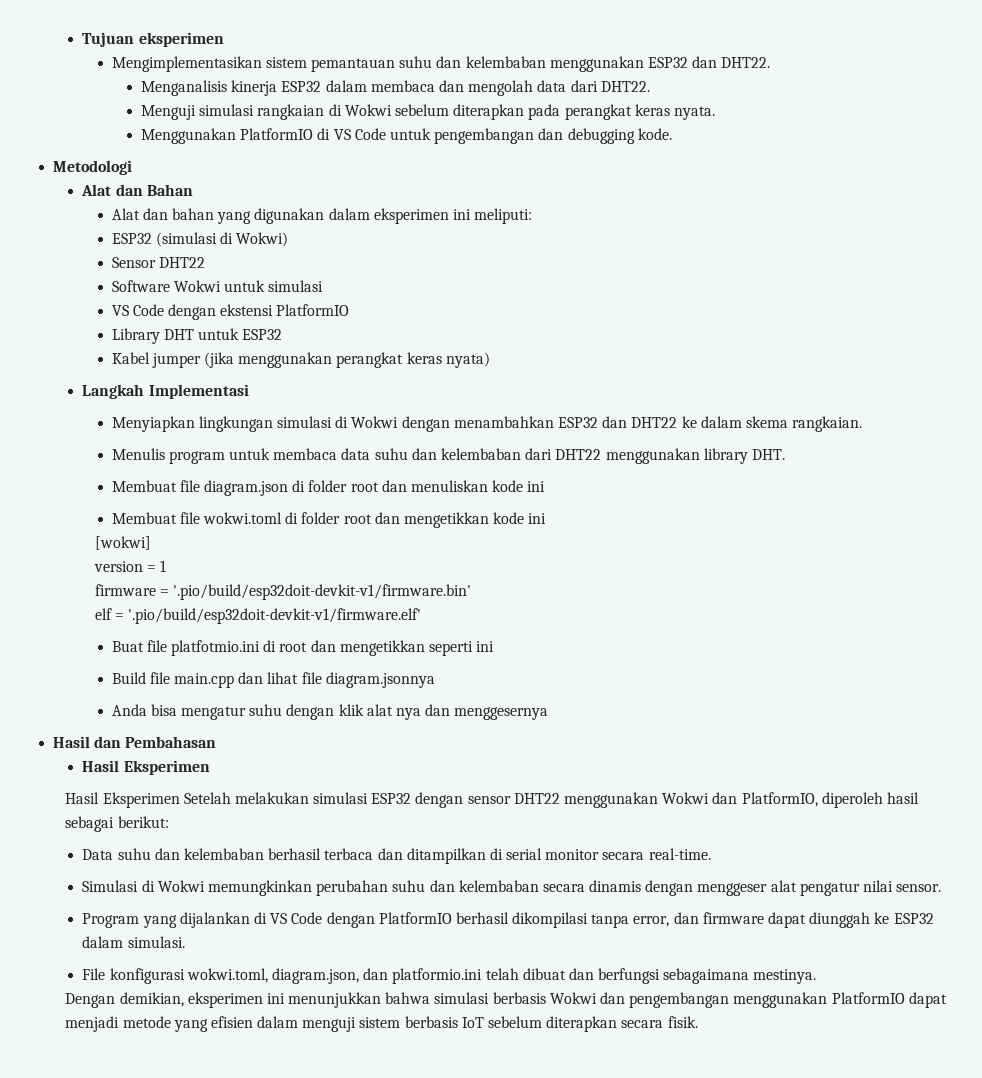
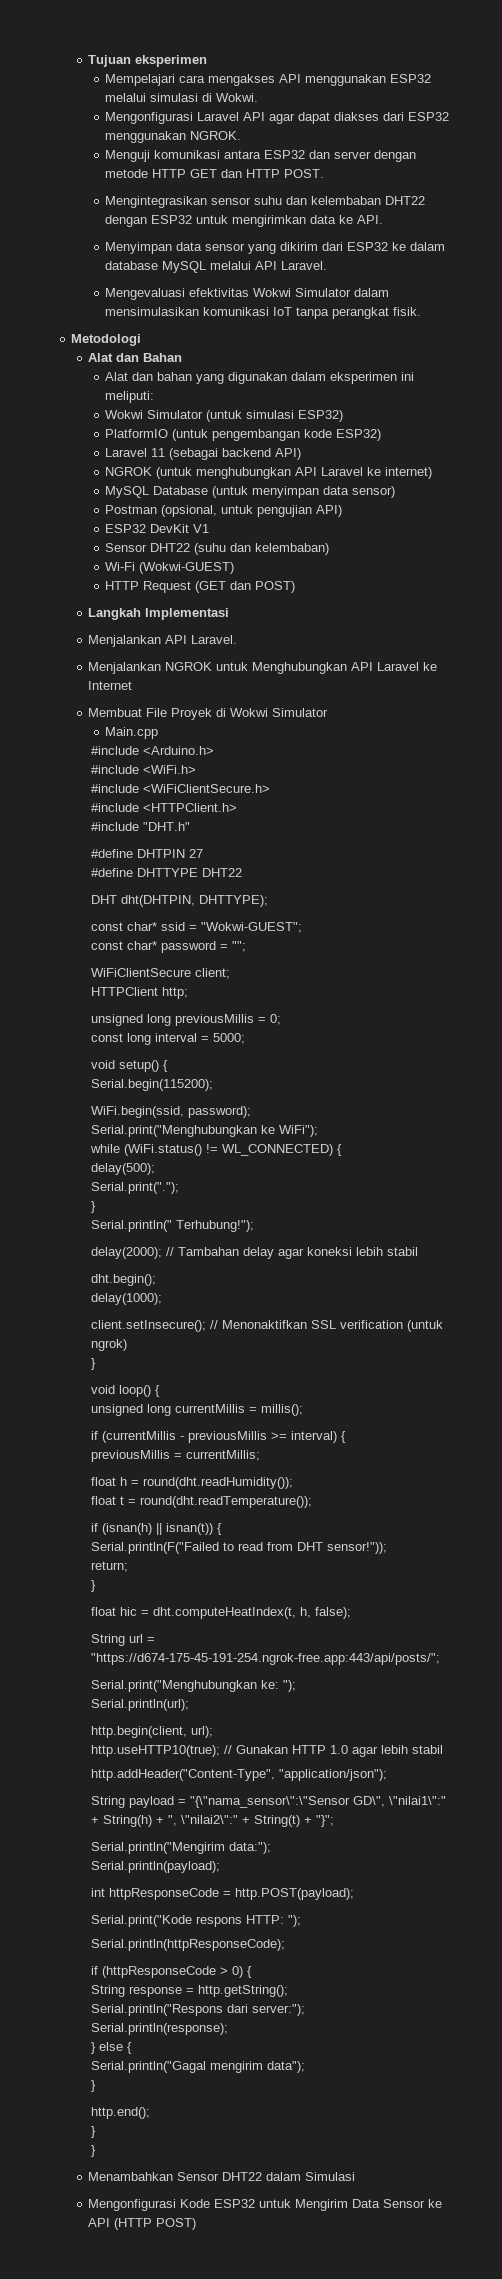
[111,56,771,72] [141,80,650,96] [141,104,715,120] [141,128,672,144] Mengimplementasikan sistem pemantauan suhu dan kelembaban menggunakan ESP32 dan DHT22. // Menganalisis kinerja ESP32 dalam membaca dan mengolah data dari DHT22. // Menguji simulasi rangkaian di Wokwi sebelum diterapkan pada perangkat keras nyata. // Menggunakan PlatformIO di VS Code untuk pengembangan dan debugging kode. -> [105,74,432,86] [105,93,259,102] [105,112,450,124] [105,131,242,143] [105,150,417,162] [105,169,325,178] [105,196,426,208] [105,215,384,227] [105,242,446,254] [105,261,328,273] [105,288,390,300] [105,307,422,319] Mempelajari cara mengakses API menggunakan ESP32 melalui simulasi di Wokwi. // Mengonfigurasi Laravel API agar dapat diakses dari ESP32 menggunakan NGROK. // Menguji komunikasi antara ESP32 dan server dengan metode HTTP GET dan HTTP POST. // Mengintegrasikan sensor suhu dan kelembaban DHT22 dengan ESP32 untuk mengirimkan data ke API. // Menyimpan data sensor yang dikirim dari ESP32 ke dalam database MySQL melalui API Laravel. // Mengevaluasi efektivitas Wokwi Simulator dalam mensimulasikan komunikasi IoT tanpa perangkat fisik.
[111,232,289,247] [111,257,205,268] [111,280,324,292] [111,304,350,320] [111,328,283,344] [111,352,490,368] [82,384,249,399] [111,416,863,432] [111,448,785,464] [111,480,546,496] [111,512,547,528] [94,536,151,550] [93,560,167,572] [94,584,472,600] [94,608,422,624] [111,640,495,656] [111,672,435,688] [111,704,549,720] [53,736,217,748] [82,760,210,775] [65,792,919,808] [65,816,169,832] [82,848,711,864] [82,880,942,896] [82,912,934,928] [82,936,185,948] [82,968,817,984] [65,992,947,1008] [65,1016,698,1032] ESP32 (simulasi di Wokwi) // Sensor DHT22 // Software Wokwi untuk simulasi // VS Code dengan ekstensi PlatformIO // Library DHT untuk ESP32 // Kabel jumper (jika menggunakan perangkat keras nyata) // Langkah Implementasi // Menyiapkan lingkungan simulasi di Wokwi dengan menambahkan ESP32 dan DHT22 ke dalam skema rangkaian. // Menulis program untuk membaca data suhu dan kelembaban dari DHT22 menggunakan library DHT. // Membuat file diagram.json di folder root dan menuliskan kode ini // Membuat file wokwi.toml di folder root dan mengetikkan kode ini // [wokwi] // version = 1 // firmware = '.pio/build/esp32doit-devkit-v1/firmware.bin' // elf = '.pio/build/esp32doit-devkit-v1/firmware.elf' // Buat file platfotmio.ini di root dan mengetikkan seperti ini // Build file main.cpp dan lihat file diagram.jsonnya // Anda bisa mengatur suhu dengan klik alat nya dan menggesernya // Hasil dan Pembahasan // Hasil Eksperimen // Hasil Eksperimen Setelah melakukan simulasi ESP32 dengan sensor DHT22 menggunakan Wokwi dan PlatformIO, diperoleh hasil sebagai berikut: // Data suhu dan kelembaban berhasil terbaca dan ditampilkan di serial monitor secara real-time. // Simulasi di Wokwi memungkinkan perubahan suhu dan kelembaban secara dinamis dengan menggeser alat pengatur nilai sensor. // Program yang dijalankan di VS Code dengan PlatformIO berhasil dikompilasi tanpa error, dan firmware dapat diunggah ke ESP32 dalam simulasi. // File konfigurasi wokwi.toml, diagram.json, dan platformio.ini telah dibuat dan berfungsi sebagaimana mestinya. // Dengan demikian, eksperimen ini menunjukkan bahwa simulasi berbasis Wokwi dan pengembangan menggunakan PlatformIO dapat menjadi metode yang efisien dalam menguji sistem berbasis IoT sebelum diterapkan secara fisik. -> [105,410,344,422] [105,429,382,441] [105,448,302,460] [105,467,433,479] [105,486,396,498] [105,505,343,517] [105,524,210,533] [105,543,330,555] [105,562,235,574] [105,581,296,593] [88,608,230,620] [88,635,238,647] [88,662,438,674] [88,681,133,690] [88,708,329,720] [105,727,159,739] [91,746,215,755] [91,765,197,774] [91,784,271,793] [91,803,238,812] [91,822,191,831] [91,849,204,858] [91,868,243,877] [91,895,269,907] [91,922,303,933] [91,941,247,953] [91,968,231,979] [91,987,189,999] [91,1014,282,1026] [91,1033,246,1045] [91,1060,169,1072] [91,1079,214,1091] [91,1106,252,1118] [91,1125,319,1137] [90,1144,343,1156] [91,1163,156,1175] [91,1182,180,1194] [91,1201,97,1213] [91,1220,255,1232] [91,1247,419,1259] [91,1274,157,1286] [91,1293,163,1305] [91,1320,444,1332] [91,1339,128,1351] [91,1358,97,1370] [91,1385,161,1397] [91,1404,304,1416] [91,1431,347,1443] [91,1450,261,1462] [91,1477,294,1489] [91,1496,313,1508] [91,1523,223,1535] [91,1542,388,1554] [91,1561,129,1572] [91,1580,97,1592] [91,1607,352,1619] [91,1634,156,1646] [91,1653,441,1665] [91,1680,297,1692] [91,1699,190,1711] [91,1726,214,1738] [91,1745,444,1757] [91,1769,388,1781] [91,1796,447,1808] [91,1815,335,1827] [91,1842,272,1854] [91,1861,221,1873] [91,1888,355,1900] [91,1915,302,1927] [91,1939,286,1951] [91,1966,253,1978] [91,1985,289,1997] [91,2004,306,2016] [91,2023,229,2035] [91,2042,133,2054] [91,2061,306,2073] [91,2080,97,2092] [91,2107,151,2119] [91,2126,97,2138] [91,2145,97,2157] [88,2172,356,2181] [88,2199,443,2211] [88,2218,197,2230] Wokwi Simulator (untuk simulasi ESP32) // PlatformIO (untuk pengembangan kode ESP32) // Laravel 11 (sebagai backend API) // NGROK (untuk menghubungkan API Laravel ke internet) // MySQL Database (untuk menyimpan data sensor) // Postman (opsional, untuk pengujian API) // ESP32 DevKit V1 // Sensor DHT22 (suhu dan kelembaban) // Wi-Fi (Wokwi-GUEST) // HTTP Request (GET dan POST) // Langkah Implementasi // Menjalankan API Laravel. // Menjalankan NGROK untuk Menghubungkan API Laravel ke Internet // Membuat File Proyek di Wokwi Simulator // Main.cpp // #include <Arduino.h> // #include <WiFi.h> // #include <WiFiClientSecure.h> // #include <HTTPClient.h> // #include "DHT.h" // #define DHTPIN 27 // #define DHTTYPE DHT22 // DHT dht(DHTPIN, DHTTYPE); // const char* ssid = "Wokwi-GUEST"; // const char* password = ""; // WiFiClientSecure client; // HTTPClient http; // unsigned long previousMillis = 0; // const long interval = 5000; // void setup() { // Serial.begin(115200); // WiFi.begin(ssid, password); // Serial.print("Menghubungkan ke WiFi"); // while (WiFi.status() != WL_CONNECTED) { // delay(500); // Serial.print("."); // } // Serial.println(" Terhubung!"); // delay(2000); // Tambahan delay agar koneksi lebih stabil // dht.begin(); // delay(1000); // client.setInsecure(); // Menonaktifkan SSL verification (untuk ngrok) // } // void loop() { // unsigned long currentMillis = millis(); // if (currentMillis - previousMillis >= interval) { // previousMillis = currentMillis; // float h = round(dht.readHumidity()); // float t = round(dht.readTemperature()); // if (isnan(h) || isnan(t)) { // Serial.println(F("Failed to read from DHT sensor!")); // return; // } // float hic = dht.computeHeatIndex(t, h, false); // String url = "https://d674-175-45-191-254.ngrok-free.app:443/api/posts/"; // Serial.print("Menghubungkan ke: "); // Serial.println(url); // http.begin(client, url); // http.useHTTP10(true); // Gunakan HTTP 1.0 agar lebih stabil // http.addHeader("Content-Type", "application/json"); // String payload = "{\"nama_sensor\":\"Sensor GD\", \"nilai1\":" + String(h) + ", \"nilai2\":" + String(t) + "}"; // Serial.println("Mengirim data:"); // Serial.println(payload); // int httpResponseCode = http.POST(payload); // Serial.print("Kode respons HTTP: "); // Serial.println(httpResponseCode); // if (httpResponseCode > 0) { // String response = http.getString(); // Serial.println("Respons dari server:"); // Serial.println(response); // } else { // Serial.println("Gagal mengirim data"); // } // http.end(); // } // } // Menambahkan Sensor DHT22 dalam Simulasi // Mengonfigurasi Kode ESP32 untuk Mengirim Data Sensor ke API (HTTP POST)

